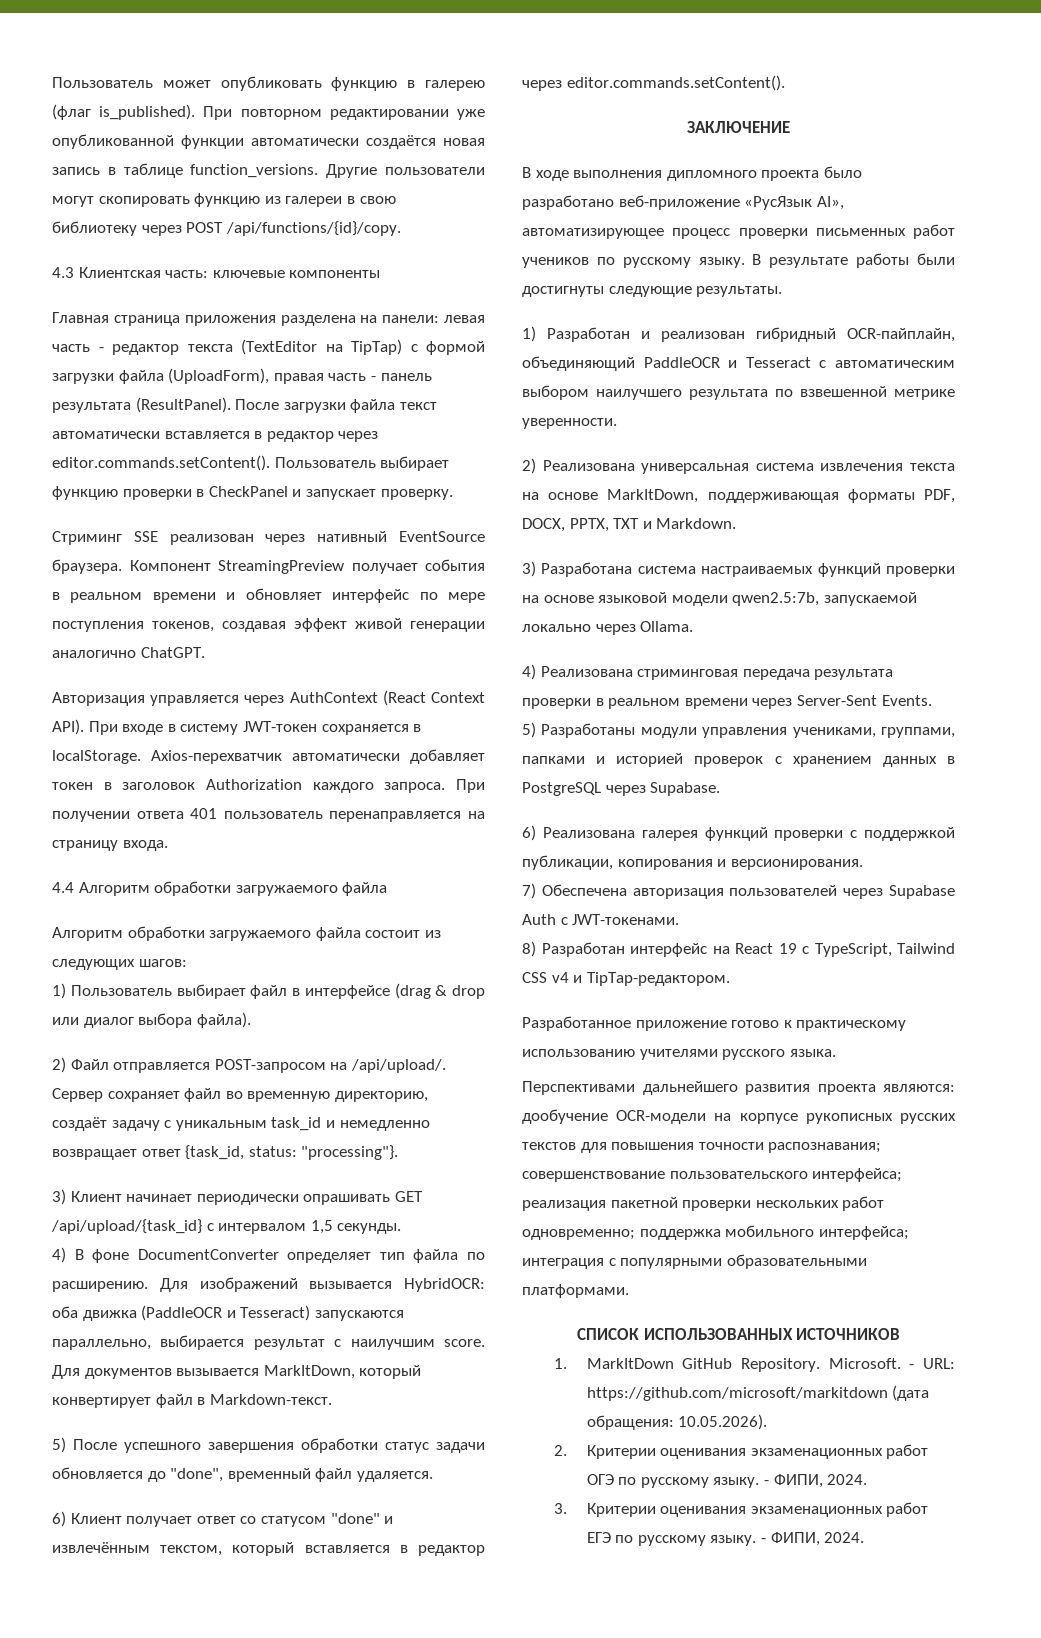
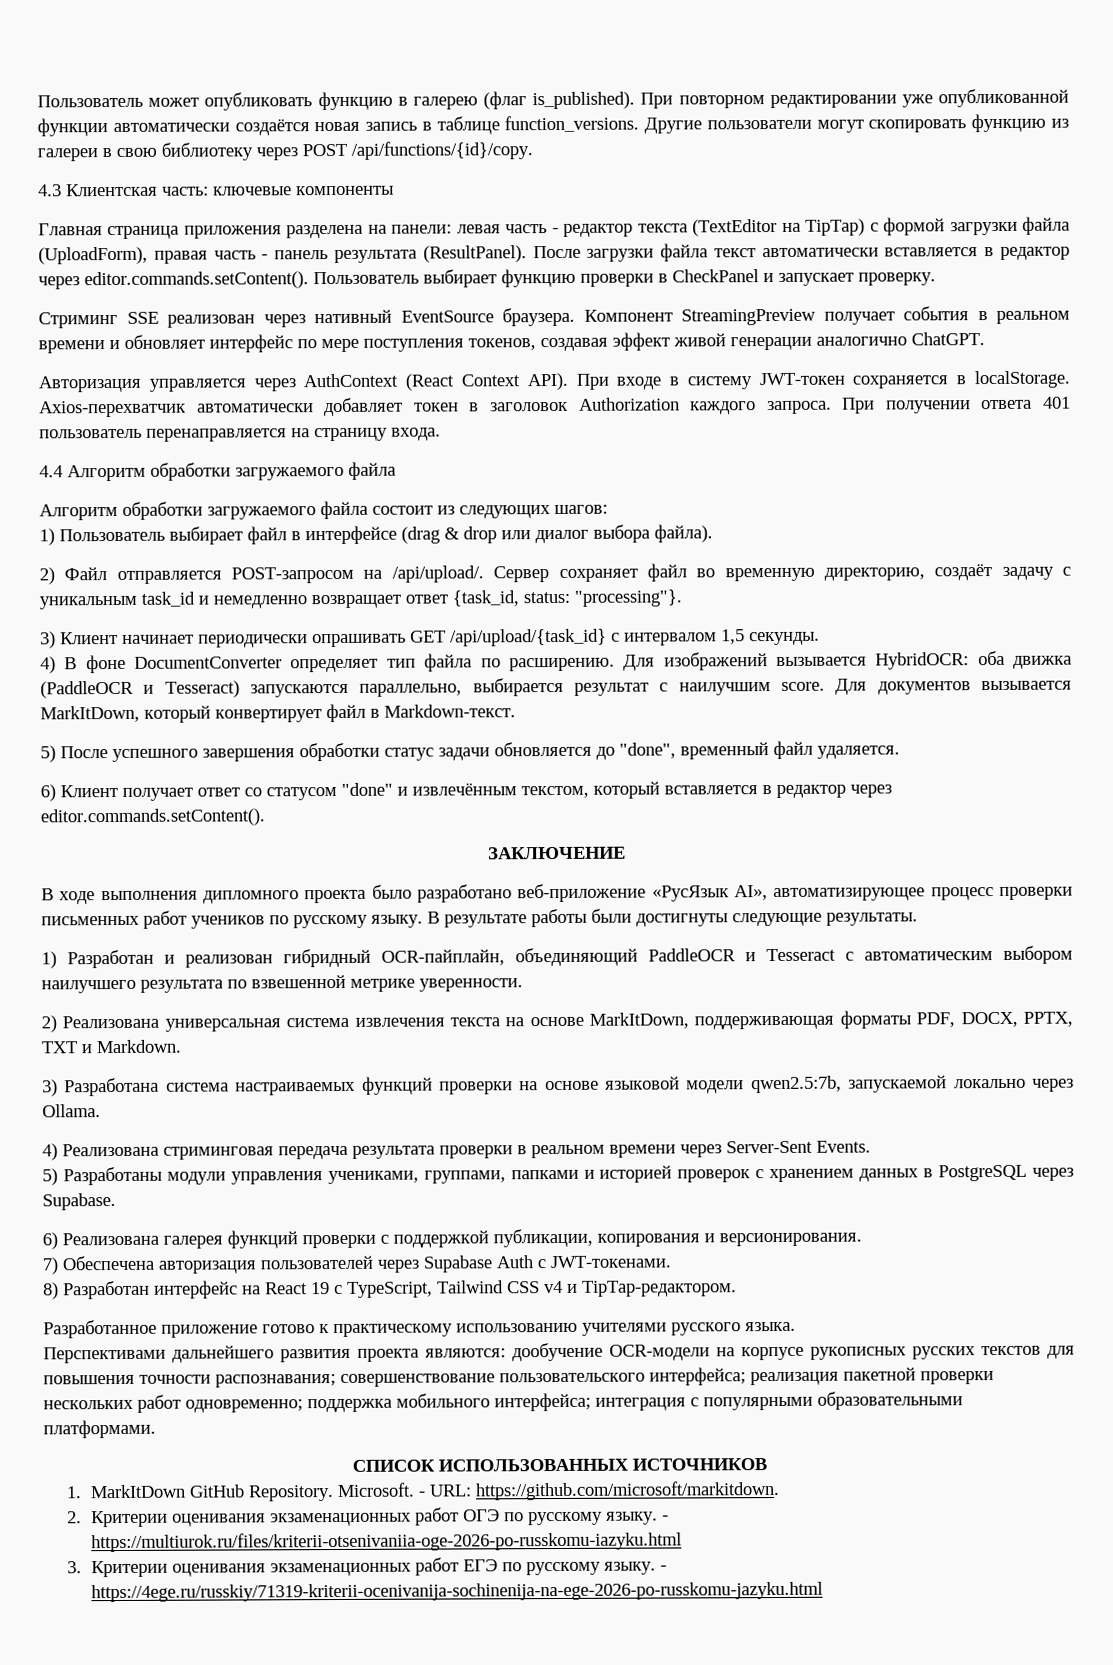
[586,1385,930,1401] [586,1414,768,1430] https://github.com/microsoft/markitdown (дата обращения: 10.05.2026). -> [474,1480,780,1501] https://github.com/microsoft/markitdown.
[773,1474,868,1488] ФИПИ, 2024. -> [90,1531,682,1553] https://multiurok.ru/files/kriterii-otsenivaniia-oge-2026-po-russkomu-iazyku.html
[770,1532,865,1546] ФИПИ, 2024. -> [90,1581,823,1603] https://4ege.ru/russkiy/71319-kriterii-ocenivanija-sochinenija-na-ege-2026-po-russkomu-jazyku.html

